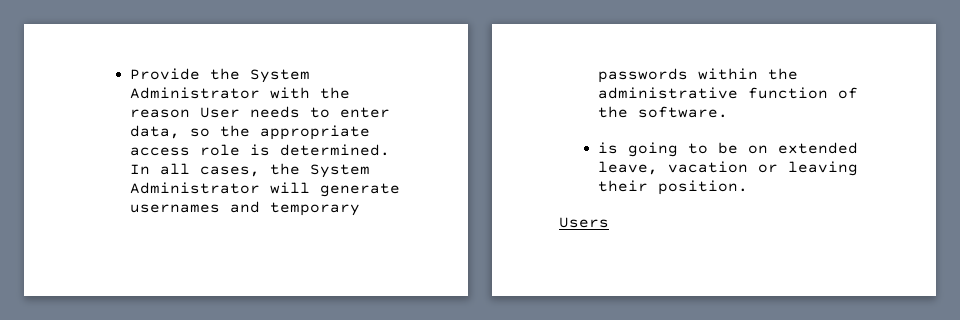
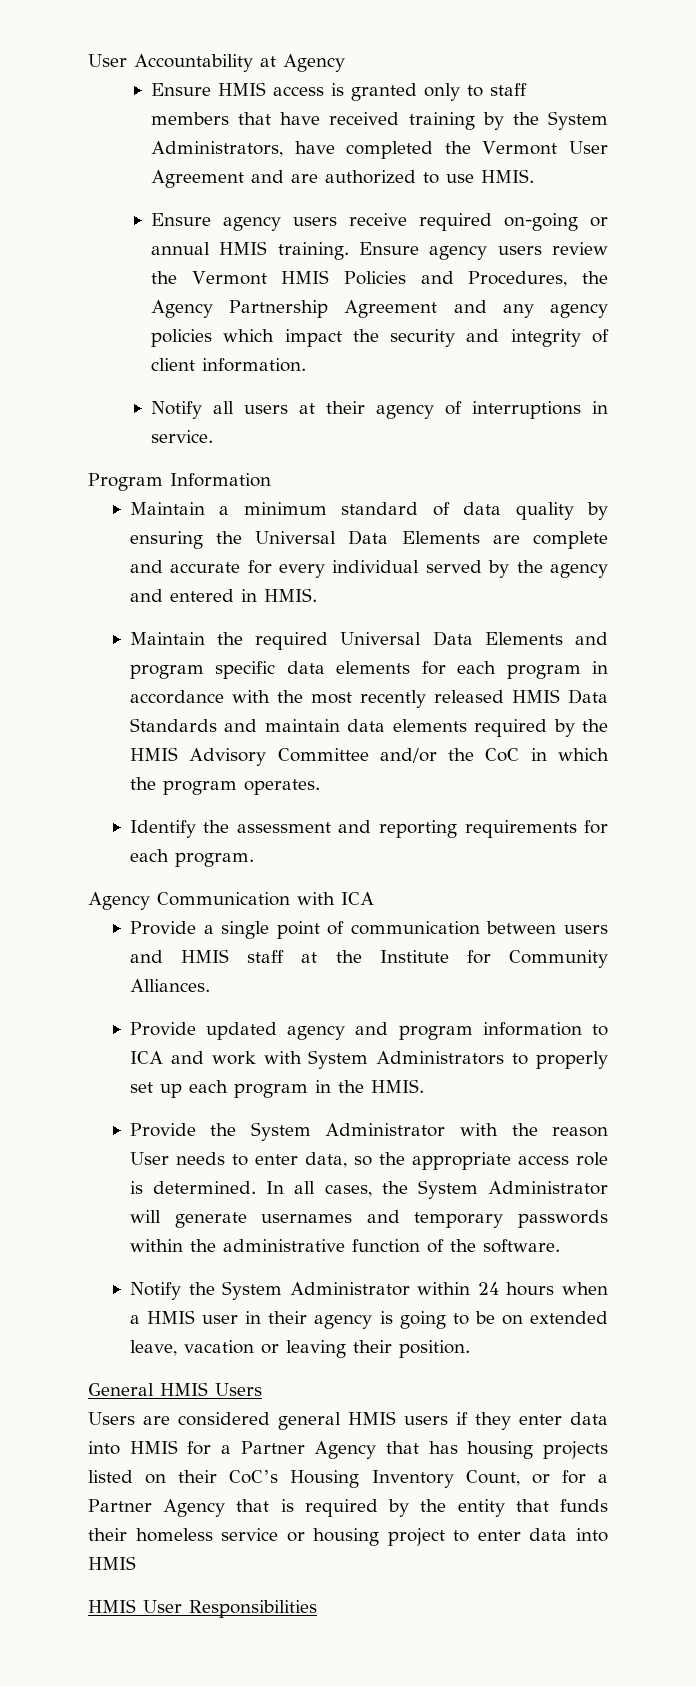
(130, 74) none -> [88,54,345,72] [151,82,528,101] [151,111,608,130] [151,141,608,159] [151,169,535,188] [151,213,608,231] [151,241,608,260] [151,270,608,287] [151,300,608,318] [151,329,610,347] [151,358,307,372] [151,401,608,419] [151,430,214,443] [88,473,271,491] [129,502,608,520] [129,530,608,549] [129,560,608,578] [129,588,317,602] [129,631,608,650] [129,661,608,679] [129,689,608,708] [129,718,608,737] [129,747,609,766] [129,777,320,795] [129,820,608,838] [129,849,254,867] [88,892,374,910] [129,921,608,939] [129,949,608,968] [129,979,210,992] [129,1022,608,1040] [129,1050,608,1069] [129,1079,424,1098] User Accountability at Agency // Ensure HMIS access is granted only to staff members that have received training by the System Administrators, have completed the Vermont User Agreement and are authorized to use HMIS. // Ensure agency users receive required on-going or annual HMIS training. Ensure agency users review the Vermont HMIS Policies and Procedures, the Agency Partnership Agreement and any agency policies which impact the security and integrity of client information. // Notify all users at their agency of interruptions in service. // Program Information // Maintain a minimum standard of data quality by ensuring the Universal Data Elements are complete and accurate for every individual served by the agency and entered in HMIS. // Maintain the required Universal Data Elements and program specific data elements for each program in accordance with the most recently released HMIS Data Standards and maintain data elements required by the HMIS Advisory Committee and/or the CoC in which the program operates. // Identify the assessment and reporting requirements for each program. // Agency Communication with ICA // Provide a single point of communication between users and HMIS staff at the Institute for Community Alliances. // Provide updated agency and program information to ICA and work with System Administrators to properly set up each program in the HMIS. //
(729, 112) none -> [129,1281,608,1300] [129,1310,373,1329] Notify the System Administrator within 24 hours when a HMIS user in their agency
[559,217,609,228] Users -> [88,1382,262,1396] [88,1411,608,1430] [88,1440,608,1459] [88,1470,608,1488] [88,1499,608,1517] [88,1528,608,1546] [88,1556,136,1570] [88,1599,317,1618] General HMIS Users // Users are considered general HMIS users if they enter data into HMIS for a Partner Agency that has housing projects listed on their CoC’s Housing Inventory Count, or for a Partner Agency that is required by the entity that funds their homeless service or housing project to enter data into HMIS // HMIS User Responsibilities

